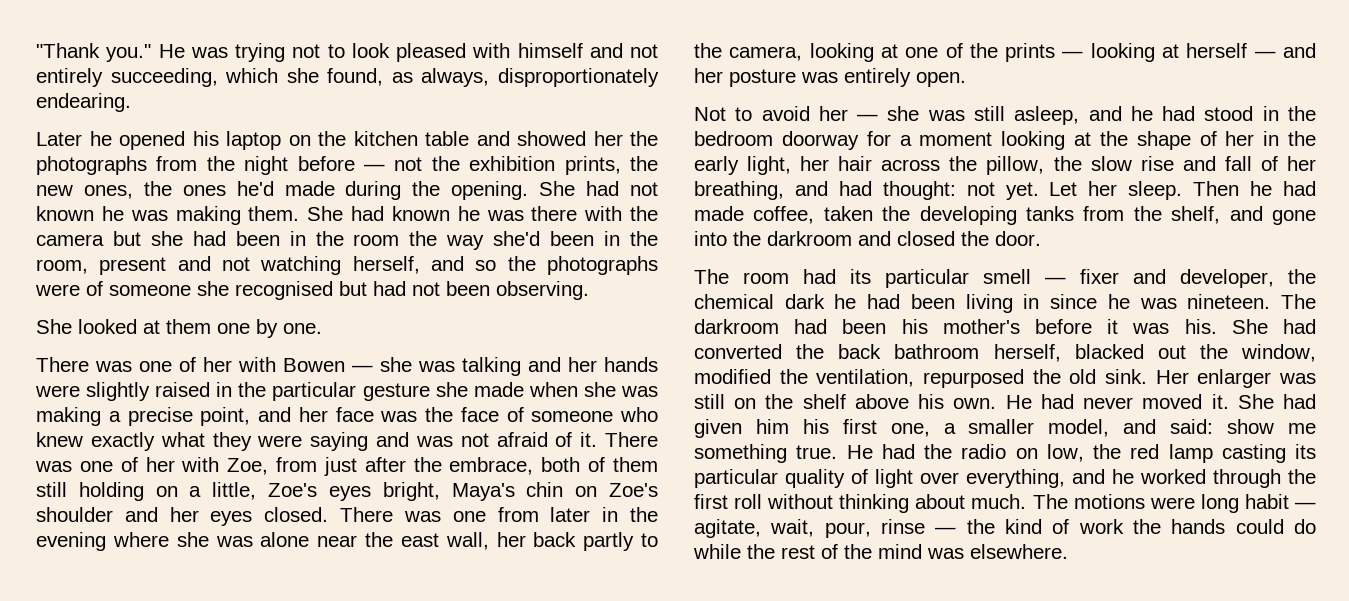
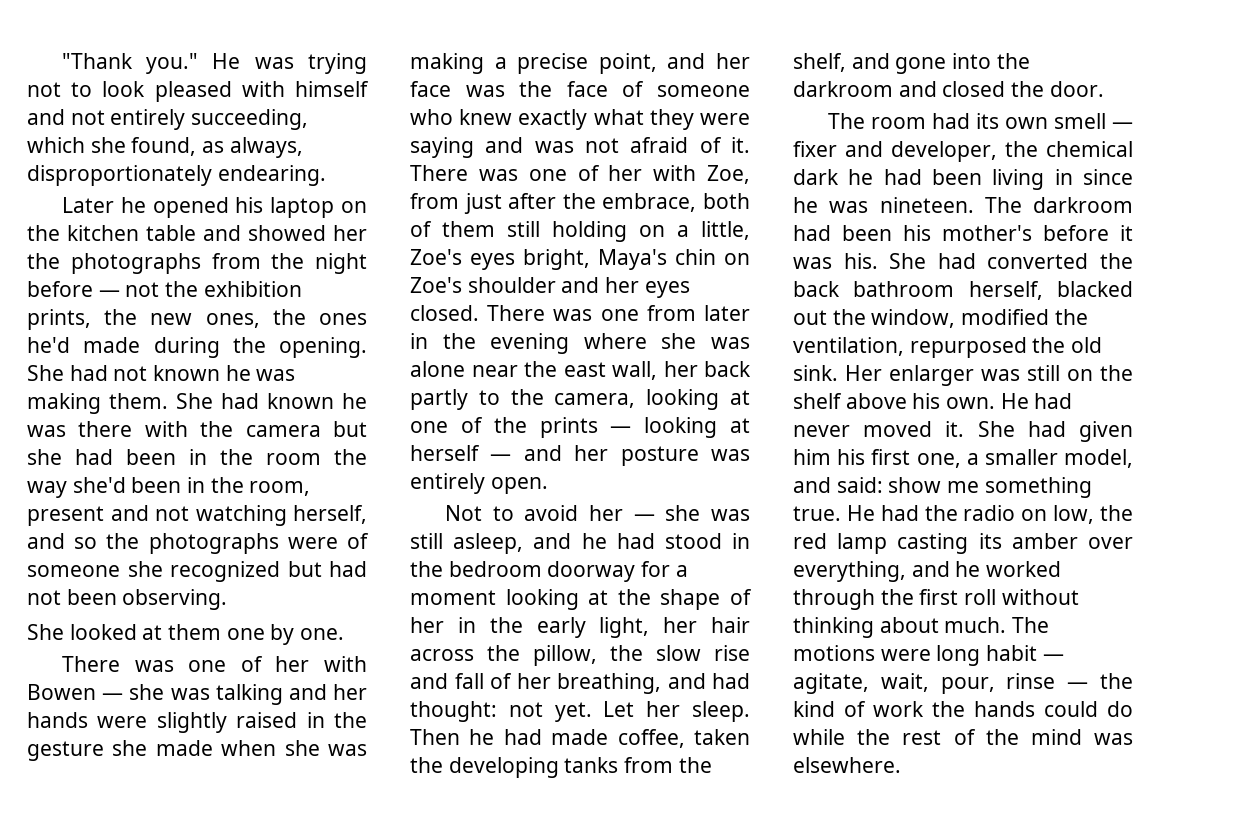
[235,281,333,300] recognised -> [170,561,280,582] recognized
[272,382,357,401] particular -> (367, 720) none
[885,269,969,288] particular -> [1004,117,1048,129] own
[694,469,913,488] particular quality of light -> [1011,533,1078,549] amber

